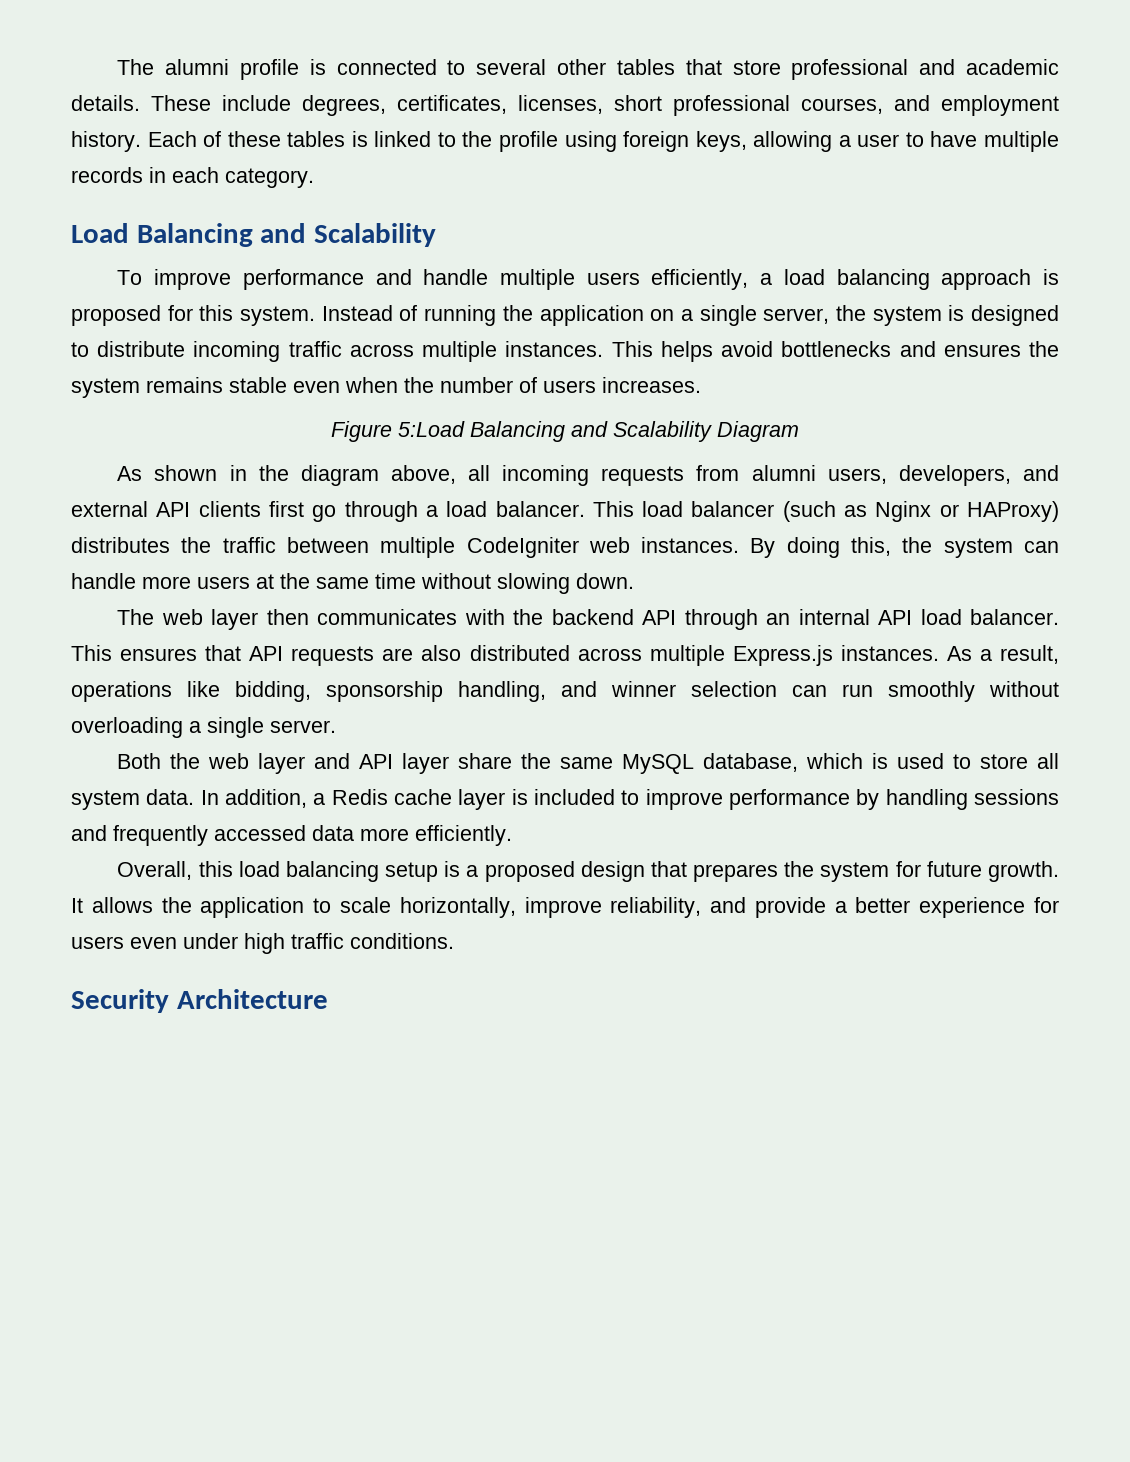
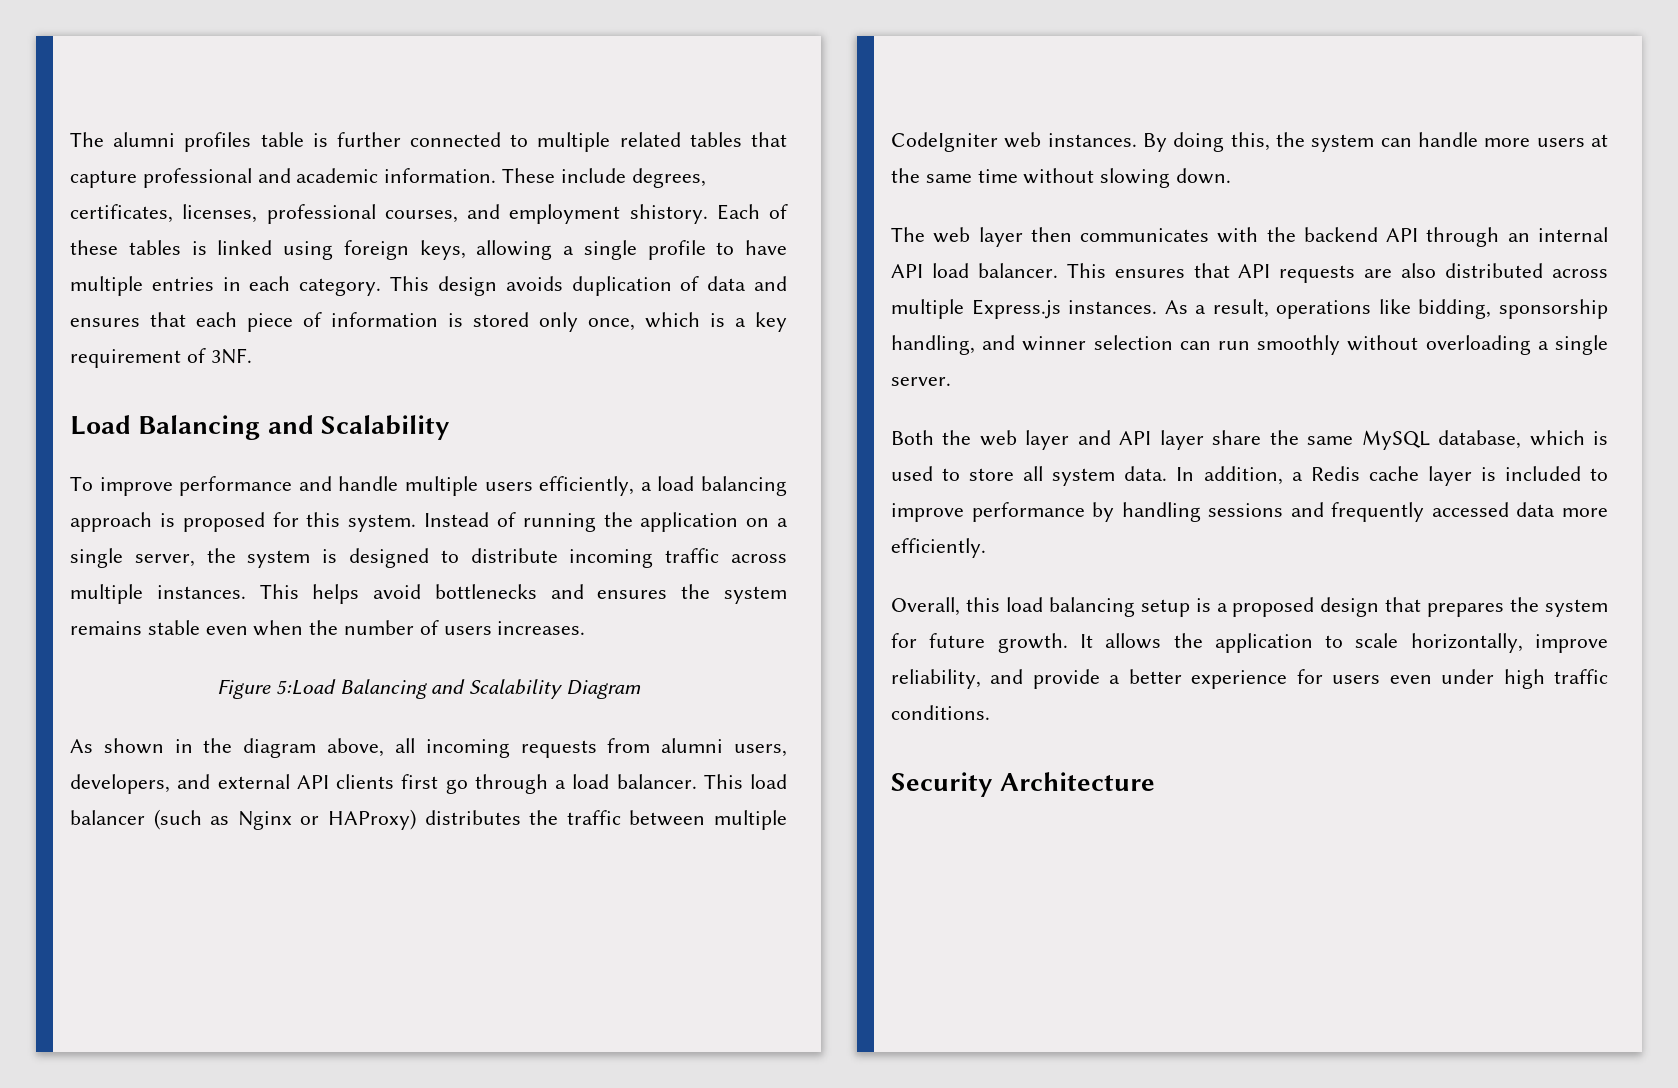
[239,59,607,80] profile is connected to several other -> [184,132,681,152] profiles table is further connected to multiple related
[732,60,781,75] store -> [70,170,137,188] capture
[71,95,140,111] details. -> [384,168,497,183] information.
[614,95,662,111] short -> (258, 213) none
[71,131,141,152] history. -> [629,204,708,224] shistory.
[437,131,558,152] to the profile -> (273, 247) none
[857,134,900,147] user -> [583,240,706,260] single profile
[71,167,143,183] records -> [151,277,214,291] entries
(314, 178) none -> [390,276,788,296] [70,312,787,332] [70,348,252,368] This design avoids duplication of data and ensures that each piece of information is stored only once, which is a key requirement of 3NF.

